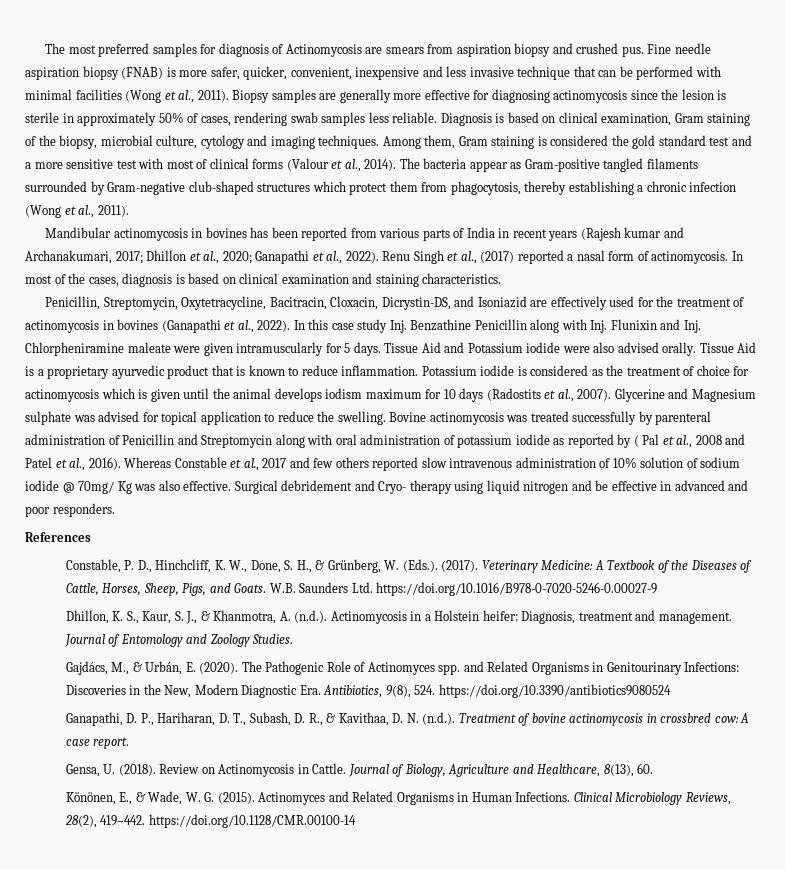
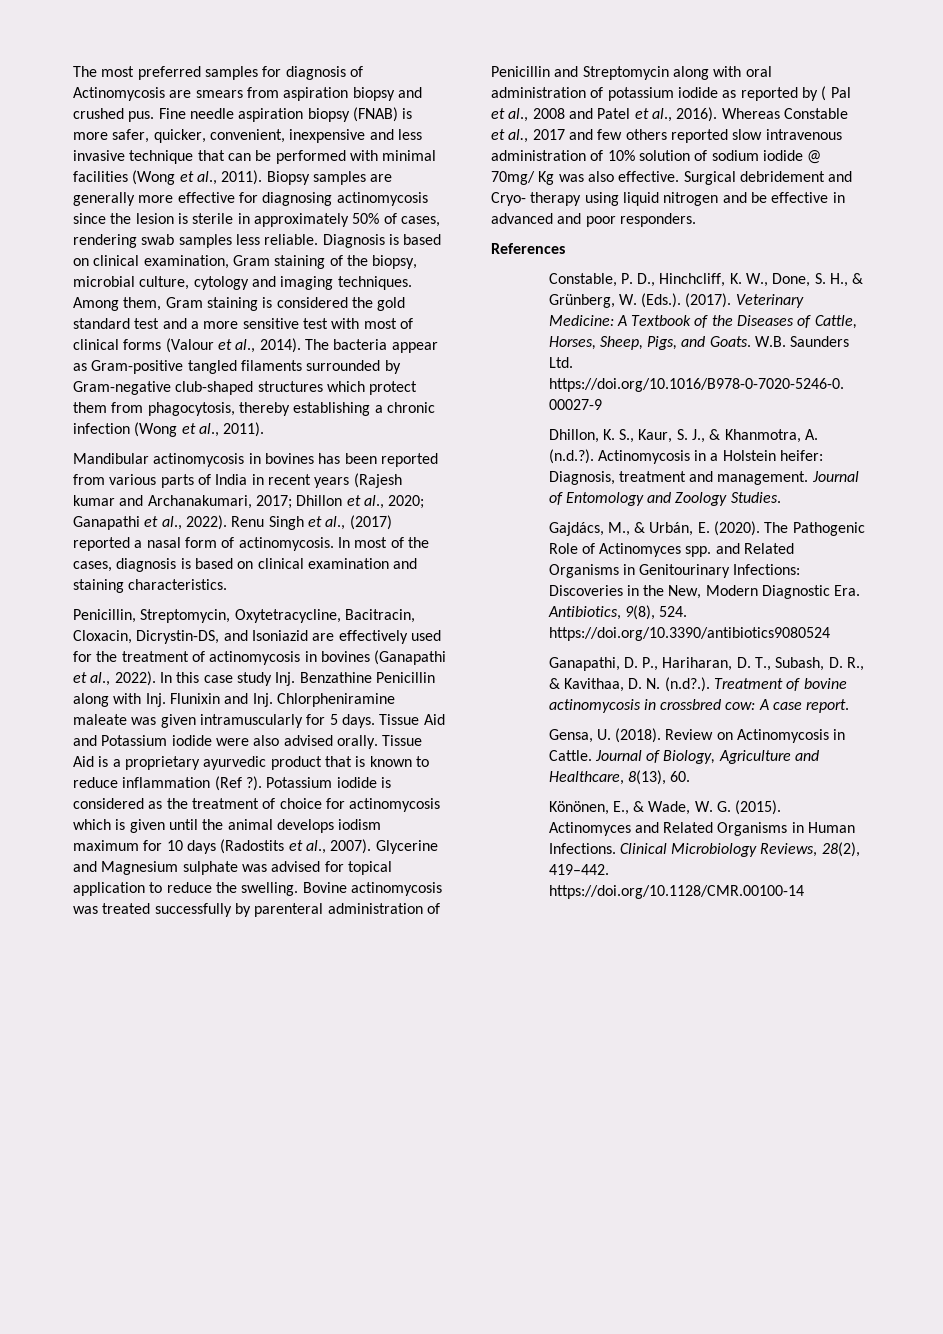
[173,346,201,353] were -> [131,717,157,725] was
[341,365,419,376] inflammation. -> [122,776,262,791] inflammation (Ref ?).
[294,610,328,623] (n.d.). -> [548,449,594,464] (n.d.?).
[422,712,456,725] (n.d.). -> [664,677,710,692] (n.d?.).

